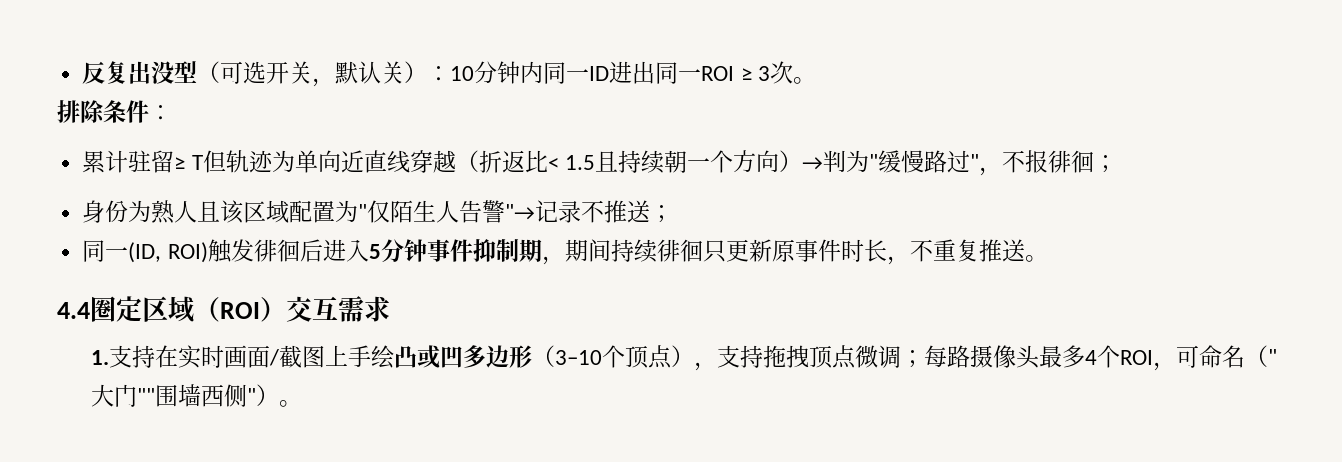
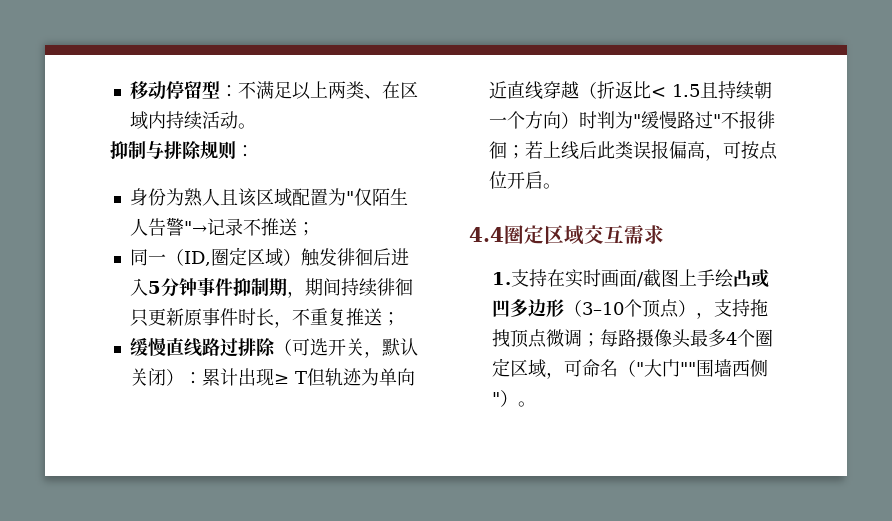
[82,61,816,87] [57,100,172,123] [82,150,1117,176] 反复出没型（可选开关，默认关）：10分钟内同一ID进出同一ROI ≥ 3次。 // 排除条件： // 累计驻留≥ T但轨迹为单向近直线穿越（折返比< 1.5且持续朝一个方向）→判为"缓慢路过"，不报徘徊； -> [129,81,418,100] [129,111,256,130] [110,141,254,160] 移动停留型：不满足以上两类、在区域内持续活动。 // 抑制与排除规则：
[128,242,208,263] (ID, ROI) -> [165,247,301,267] （ID,圈定区域）
(1025, 250) none -> [381,312,400,326] [129,338,418,358] [129,368,415,386] [488,81,772,100] [488,110,775,129] [488,140,778,161] [488,171,543,189] ； // 缓慢直线路过排除（可选开关，默认关闭）：累计出现≥ T但轨迹为单向近直线穿越（折返比< 1.5且持续朝一个方向）时判为"缓慢路过"不报徘徊；若上线后此类误报偏高，可按点位开启
[194,297,286,322] （ROI） -> (584, 235) none
[1120,350,1154,365] ROI -> [754,329,773,347] [491,358,546,378] 圈定区域

